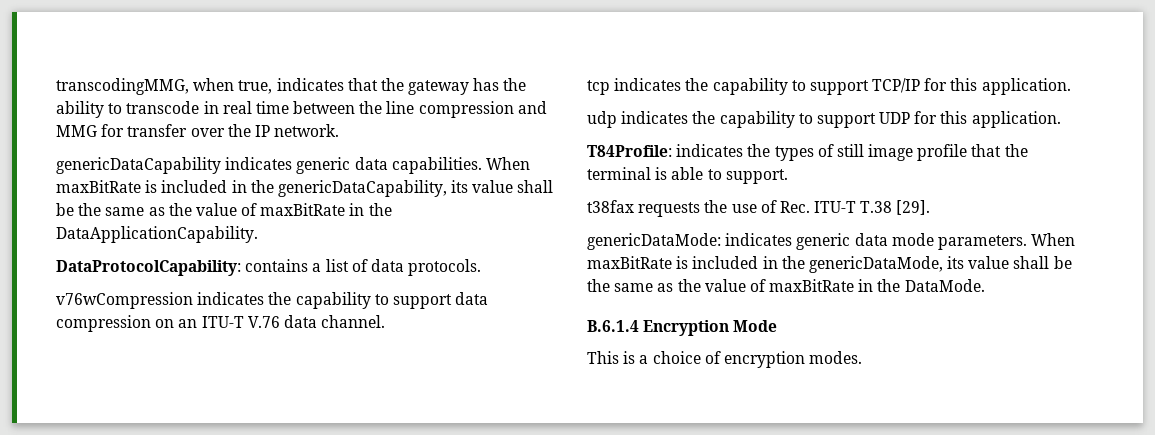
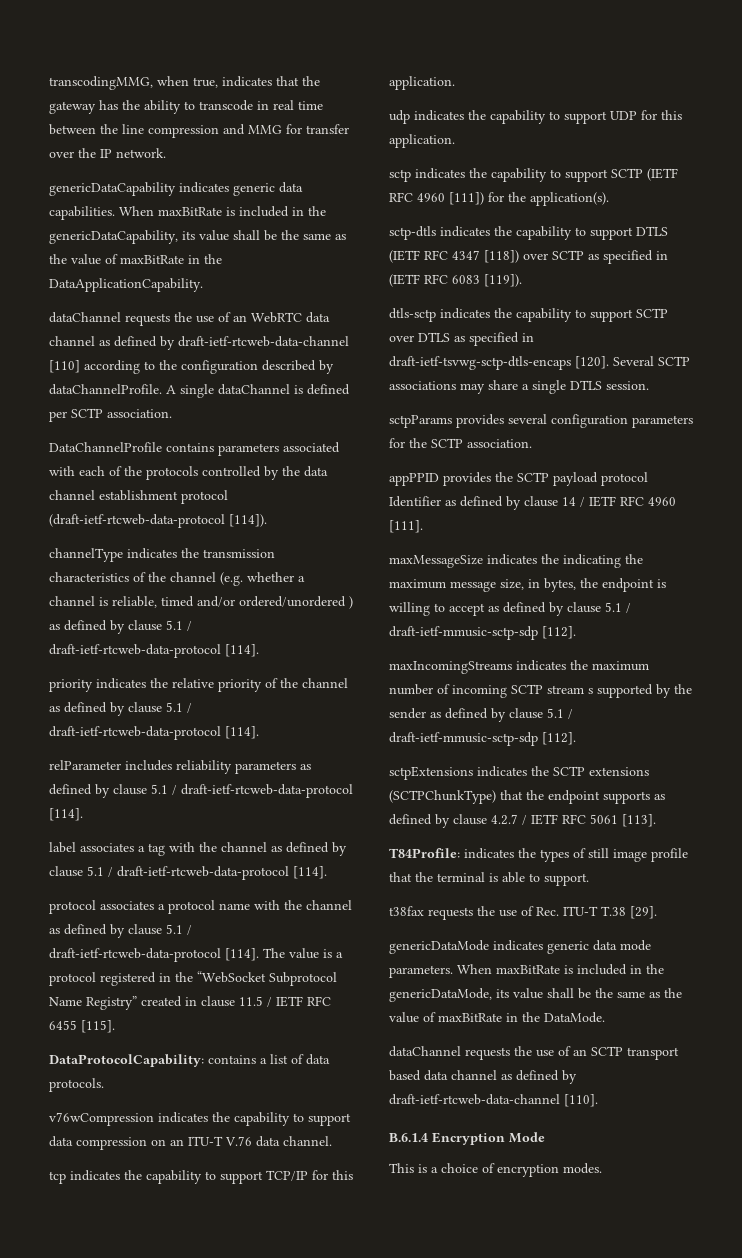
(258, 234) none -> [49,312,330,326] [49,336,349,350] [49,360,334,374] [49,384,350,398] [49,408,172,422] [49,442,340,456] [49,466,328,480] [49,490,228,504] [49,514,267,528] [49,548,275,562] [49,572,305,586] [49,596,353,609] [49,620,192,634] [49,644,259,658] [49,678,348,692] [49,702,192,716] [49,726,259,740] [49,760,311,774] [49,784,353,798] [49,808,83,821] [49,842,347,856] [49,866,327,880] [49,900,352,914] [49,924,192,938] [49,948,343,962] [49,971,337,986] [49,996,331,1010] [49,1020,115,1033] // dataChannel requests the use of an WebRTC data channel as defined by draft-ietf-rtcweb-data-channel [110] according to the configuration described by dataChannelProfile. A single dataChannel is defined per SCTP association. // DataChannelProfile contains parameters associated with each of the protocols controlled by the data channel establishment protocol (draft-ietf-rtcweb-data-protocol [114]). // channelType indicates the transmission characteristics of the channel (e.g. whether a channel is reliable, timed and/or ordered/unordered ) as defined by clause 5.1 / draft-ietf-rtcweb-data-protocol [114]. // priority indicates the relative priority of the channel as defined by clause 5.1 / draft-ietf-rtcweb-data-protocol [114]. // relParameter includes reliability parameters as defined by clause 5.1 / draft-ietf-rtcweb-data-protocol [114]. // label associates a tag with the channel as defined by clause 5.1 / draft-ietf-rtcweb-data-protocol [114]. // protocol associates a protocol name with the channel as defined by clause 5.1 / draft-ietf-rtcweb-data-protocol [114]. The value is a protocol registered in the “WebSocket Subprotocol Name Registry” created in clause 11.5 / IETF RFC 6455 [115].
(1061, 119) none -> [389,168,678,182] [389,192,609,206] [389,226,668,240] [389,250,668,264] [389,274,522,287] [389,308,668,322] [389,332,534,346] [389,356,690,370] [389,380,649,394] [389,414,693,428] [389,438,532,448] [389,472,648,486] [389,496,676,510] [389,520,423,533] [389,554,643,568] [389,578,666,592] [389,602,631,616] [389,626,576,640] [389,660,649,674] [389,684,692,698] [389,708,573,722] [389,732,576,746] [389,766,649,780] [389,790,665,804] [389,814,656,828] // sctp indicates the capability to support SCTP (IETF RFC 4960 [111]) for the application(s). // sctp-dtls indicates the capability to support DTLS (IETF RFC 4347 [118]) over SCTP as specified in (IETF RFC 6083 [119]). // dtls-sctp indicates the capability to support SCTP over DTLS as specified in draft-ietf-tsvwg-sctp-dtls-encaps [120]. Several SCTP associations may share a single DTLS session. // sctpParams provides several configuration parameters for the SCTP association. // appPPID provides the SCTP payload protocol Identifier as defined by clause 14 / IETF RFC 4960 [111]. // maxMessageSize indicates the indicating the maximum message size, in bytes, the endpoint is willing to accept as defined by clause 5.1 / draft-ietf-mmusic-sctp-sdp [112]. // maxIncomingStreams indicates the maximum number of incoming SCTP stream s supported by the sender as defined by clause 5.1 / draft-ietf-mmusic-sctp-sdp [112]. // sctpExtensions indicates the SCTP extensions (SCTPChunkType) that the endpoint supports as defined by clause 4.2.7 / IETF RFC 5061 [113].
[587,233,721,250] genericDataMode: -> [389,940,489,954] genericDataMode
(985, 285) none -> [389,1046,679,1060] [389,1070,577,1084] [389,1094,598,1107] // dataChannel requests the use of an SCTP transport based data channel as defined by draft-ietf-rtcweb-data-channel [110].

